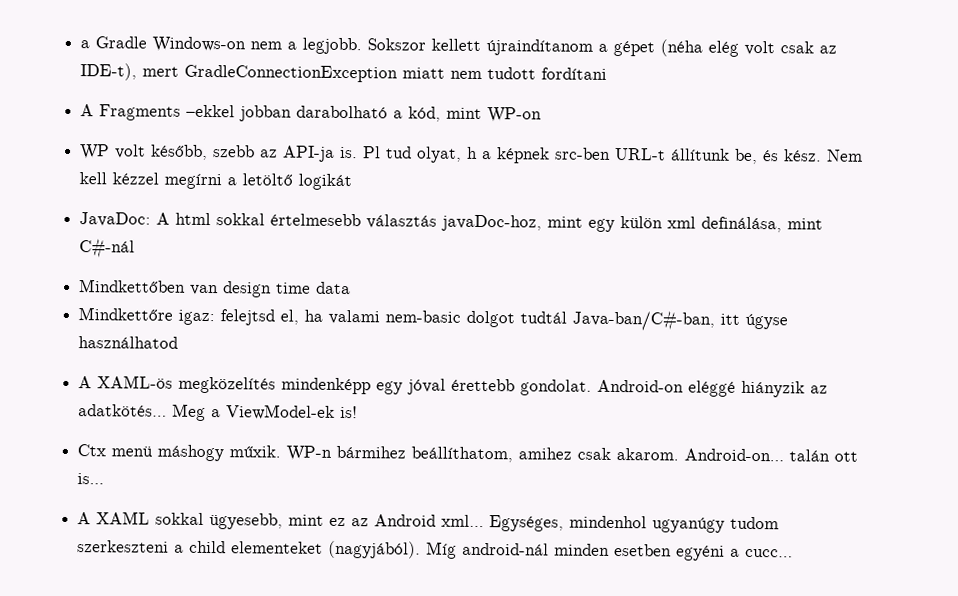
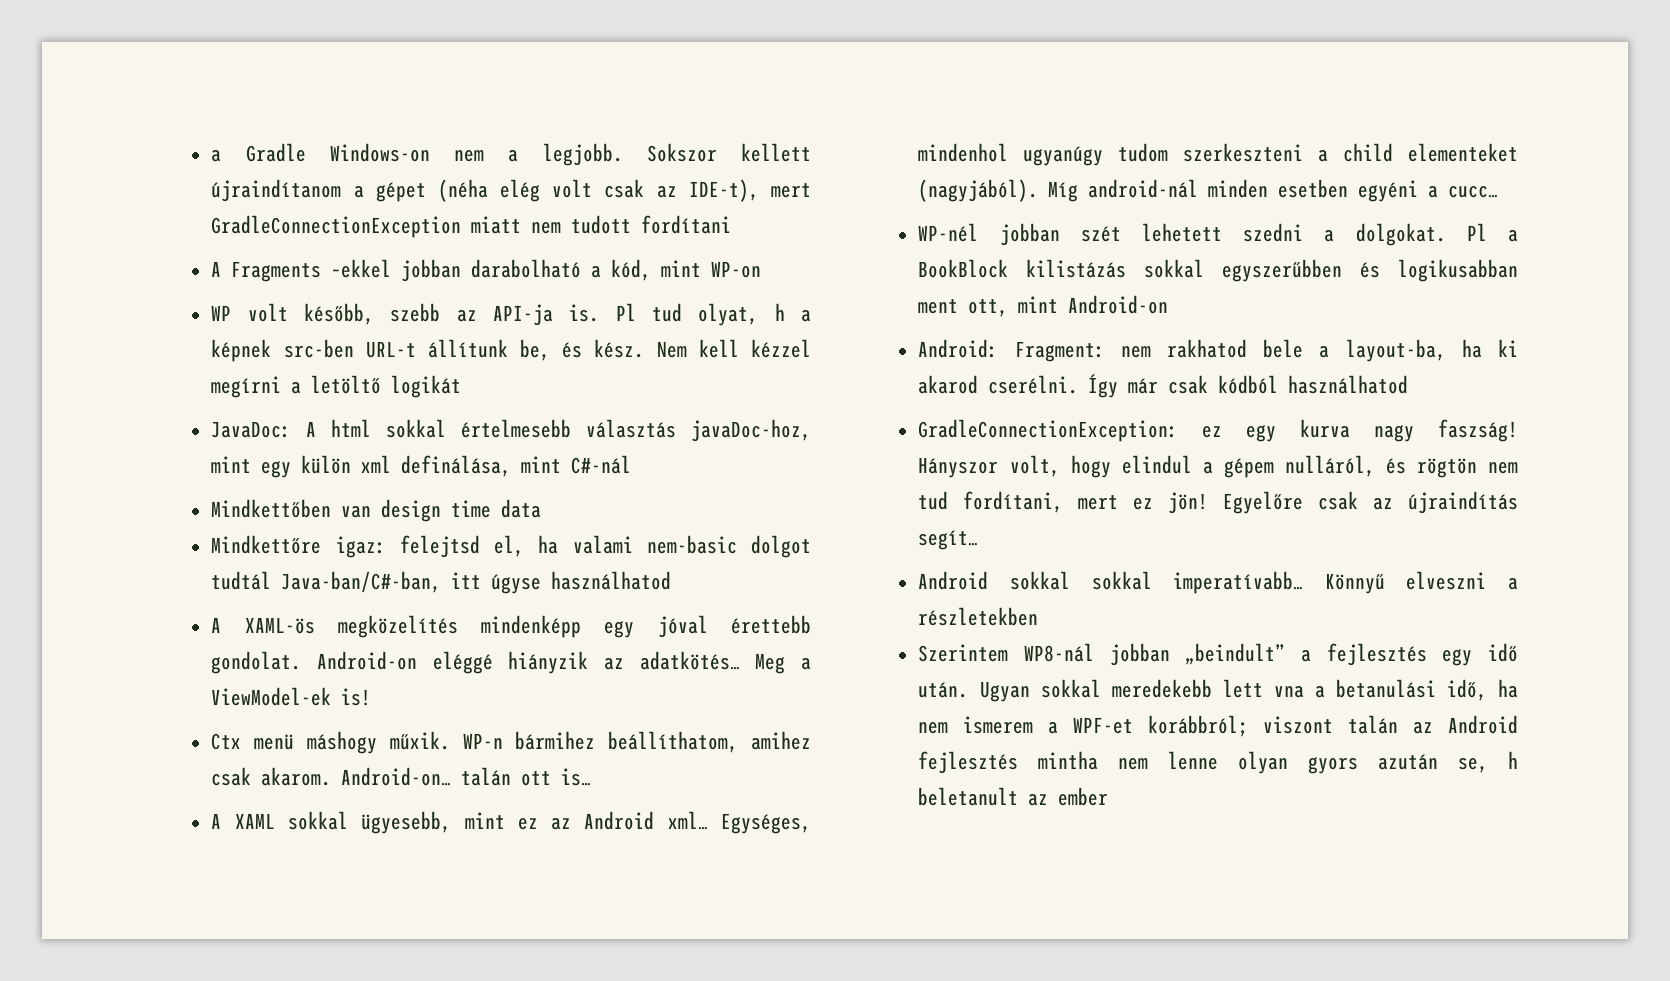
(793, 553) none -> [918,223,1518,246] [918,259,1518,282] [918,295,1169,317] [918,339,1518,362] [918,374,1409,398] [918,419,1518,442] [918,455,1518,478] [918,491,1518,514] [918,530,979,550] [918,571,1518,594] [918,607,1039,626] [918,643,1518,666] [918,679,1518,702] [918,715,1518,737] [918,751,1518,774] [918,787,1109,806] // WP-nél jobban szét lehetett szedni a dolgokat. Pl a BookBlock kilistázás sokkal egyszerűbben és logikusabban ment ott, mint Android-on // Android: Fragment: nem rakhatod bele a layout-ba, ha ki akarod cserélni. Így már csak kódból használhatod // GradleConnectionException: ez egy kurva nagy faszság! Hányszor volt, hogy elindul a gépem nulláról, és rögtön nem tud fordítani, mert ez jön! Egyelőre csak az újraindítás segít… // Android sokkal sokkal imperatívabb… Könnyű elveszni a részletekben // Szerintem WP8-nál jobban „beindult” a fejlesztés egy idő után. Ugyan sokkal meredekebb lett vna a betanulási idő, ha nem ismerem a WPF-et korábbról; viszont talán az Android fejlesztés mintha nem lenne olyan gyors azután se, h beletanult az ember

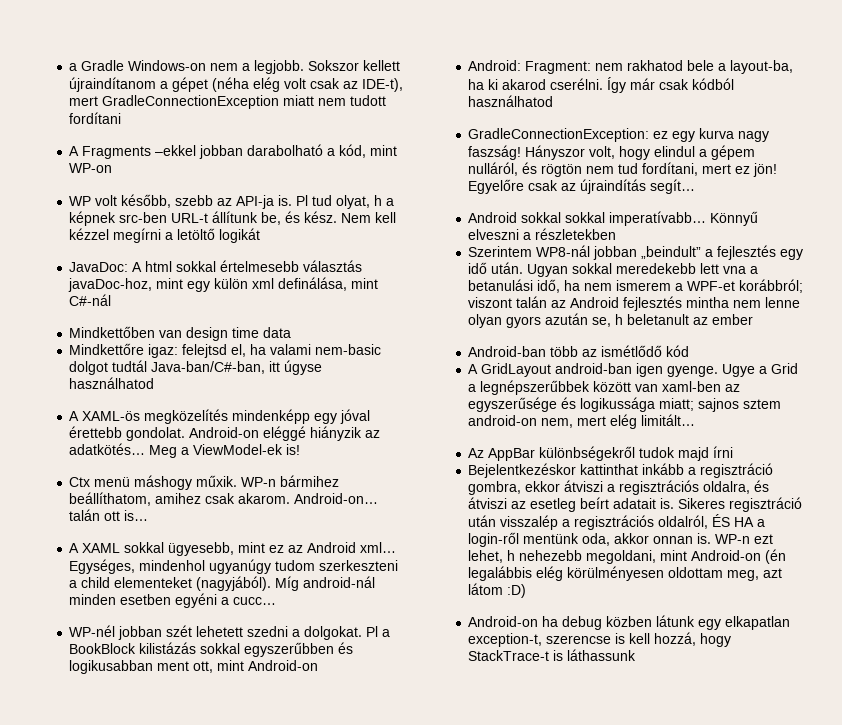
(1109, 796) none -> [468,345,690,357] [468,363,799,377] [468,380,741,395] [468,397,782,412] [468,414,696,429] [468,446,734,461] [468,463,774,478] [468,480,770,495] [468,497,803,512] [468,514,766,530] [468,532,774,547] [468,549,787,564] [468,566,783,581] [468,583,527,598] [468,615,791,630] [468,632,732,647] [468,649,637,661] // Android-ban több az ismétlődő kód // A GridLayout android-ban igen gyenge. Ugye a Grid a legnépszerűbbek között van xaml-ben az egyszerűsége és logikussága miatt; sajnos sztem android-on nem, mert elég limitált… // Az AppBar különbségekről tudok majd írni // Bejelentkezéskor kattinthat inkább a regisztráció gombra, ekkor átviszi a regisztrációs oldalra, és átviszi az esetleg beírt adatait is. Sikeres regisztráció után visszalép a regisztrációs oldalról, ÉS HA a login-ről mentünk oda, akkor onnan is. WP-n ezt lehet, h nehezebb megoldani, mint Android-on (én legalábbis elég körülményesen oldottam meg, azt látom :D) // Android-on ha debug közben látunk egy elkapatlan exception-t, szerencse is kell hozzá, hogy StackTrace-t is láthassunk

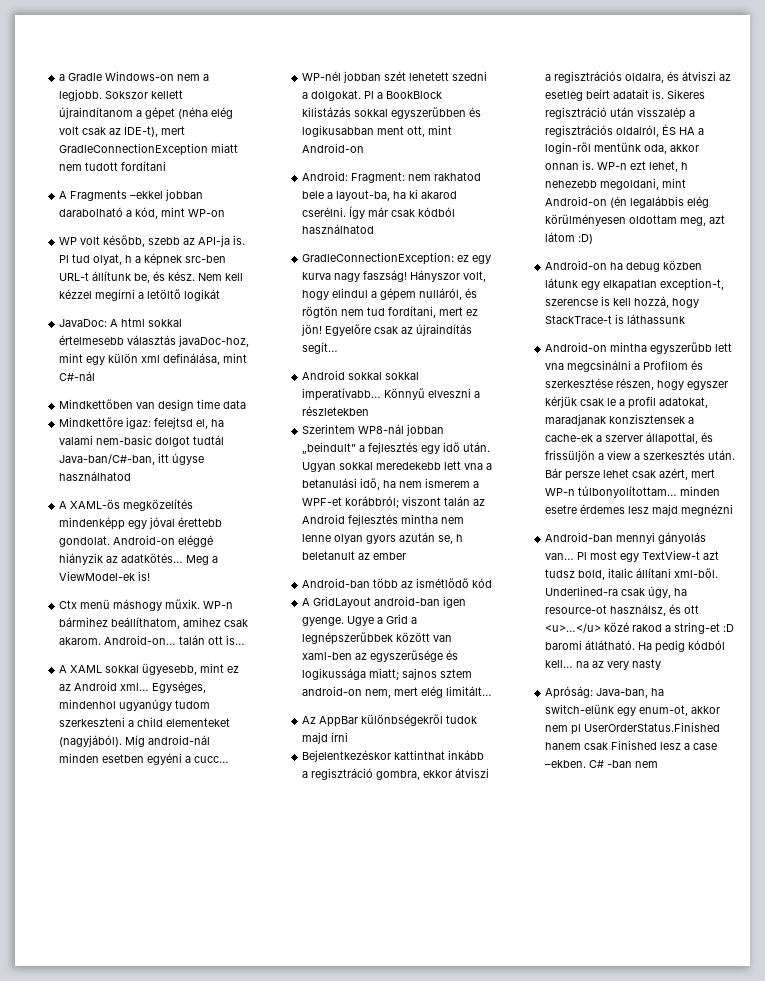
(637, 655) none -> [544,342,732,354] [544,360,703,372] [544,378,728,390] [544,396,708,409] [544,414,694,426] [544,432,713,445] [544,450,735,462] [544,468,715,481] [544,486,720,498] [544,504,733,516] [544,532,706,544] [544,550,719,562] [544,568,718,580] [544,586,687,598] [544,604,699,616] [544,622,734,634] [544,640,725,653] [544,659,661,670] [544,686,664,699] [544,704,720,716] [544,722,720,735] [544,740,717,750] [544,760,658,768] // Android-on mintha egyszerűbb lett vna megcsinálni a Profilom és szerkesztése részen, hogy egyszer kérjük csak le a profil adatokat, maradjanak konzisztensek a cache-ek a szerver állapottal, és frissüljön a view a szerkesztés után. Bár persze lehet csak azért, mert WP-n túlbonyolítottam… minden esetre érdemes lesz majd megnézni // Android-ban mennyi gányolás van… Pl most egy TextView-t azt tudsz bold, italic állítani xml-ből. Underlined-ra csak úgy, ha resource-ot használsz, és ott <u>…</u> közé rakod a string-et :D baromi átlátható. Ha pedig kódból kell… na az very nasty // Apróság: Java-ban, ha switch-elünk egy enum-ot, akkor nem pl UserOrderStatus.Finished hanem csak Finished lesz a case –ekben. C# -ban nem

